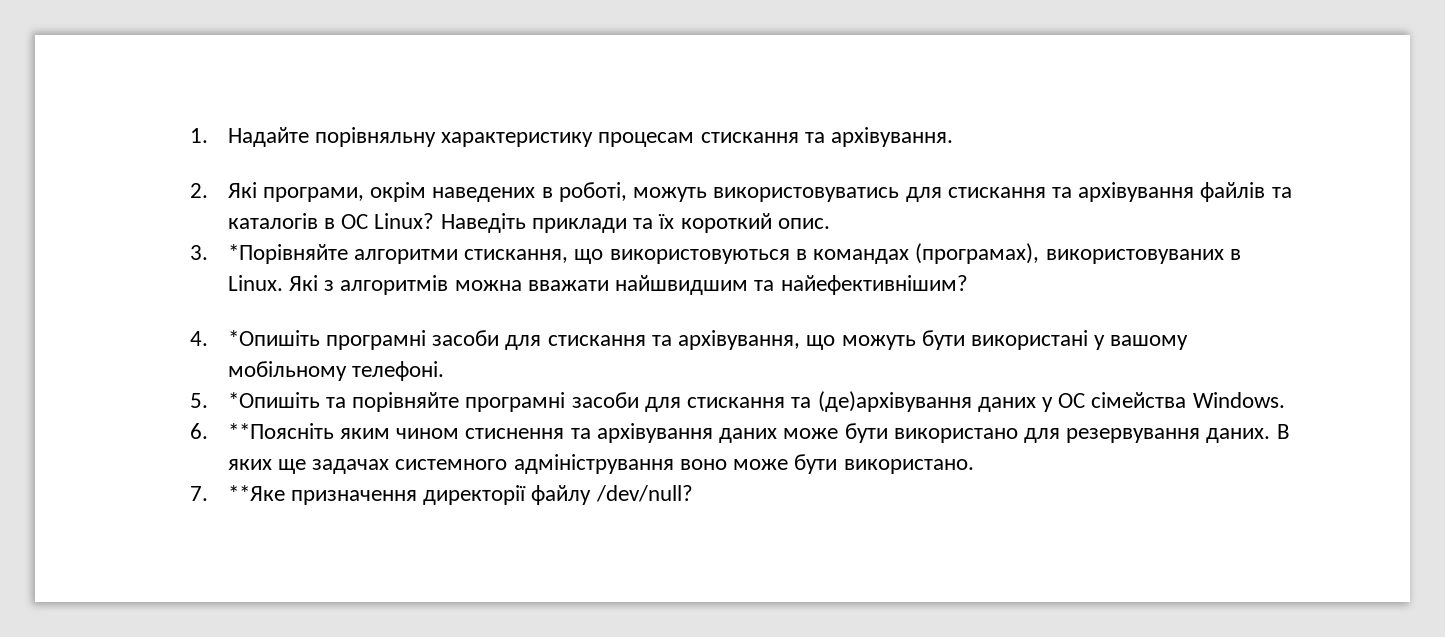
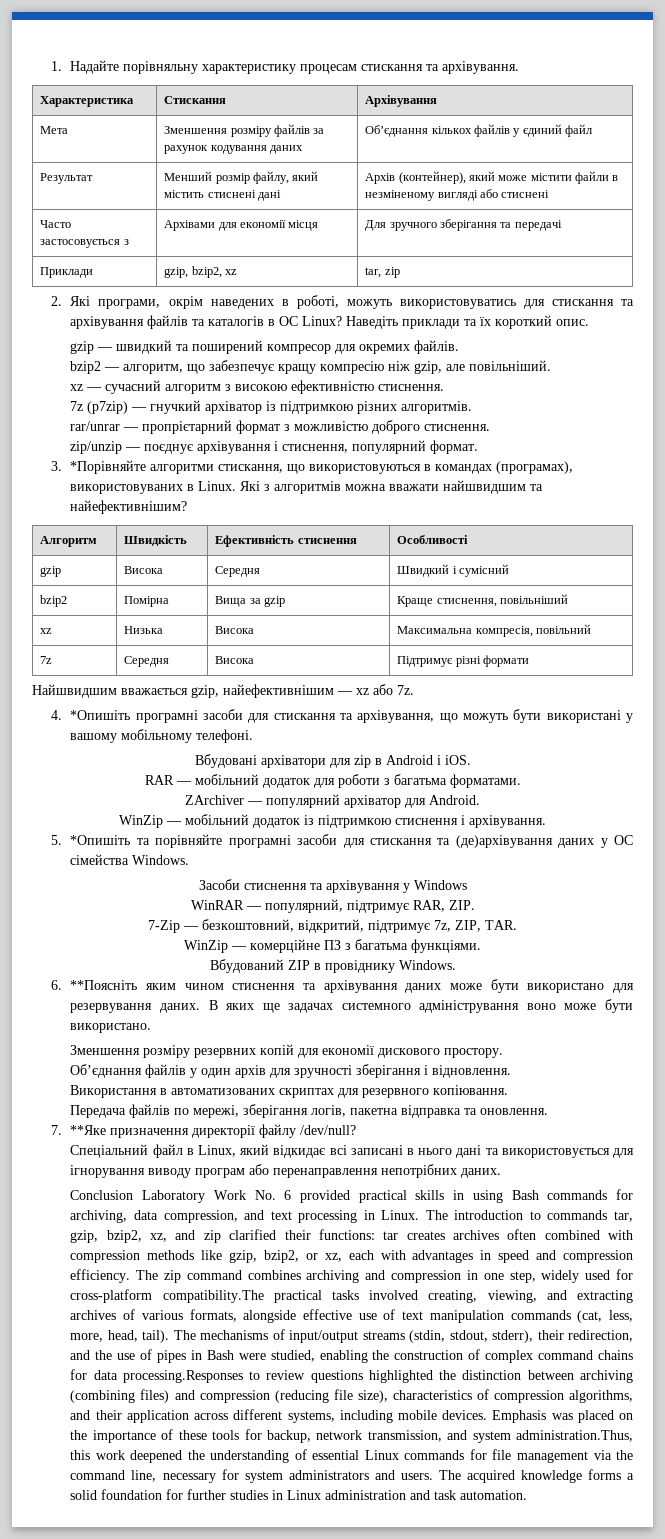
(954, 137) none -> [40,96,135,107] [164,96,227,104] [365,95,438,107] [40,126,69,134] [164,124,325,137] [164,145,303,154] [365,124,592,137] [40,173,94,184] [164,171,319,184] [164,190,281,201] [365,171,619,184] [365,189,550,201] [40,220,72,228] [40,239,129,248] [164,220,319,231] [365,219,562,231] [40,267,94,278] [164,266,237,278] [365,267,400,278] // Характеристика | Стискання | Архівування // Мета | Зменшення розміру файлів за рахунок кодування даних | Об’єднання кількох файлів у єдиний файл // Результат | Менший розмір файлу, який містить стиснені дані | Архів (контейнер), який може містити файли в незміненому вигляді або стиснені // Часто застосовується з | Архівами для економії місця | Для зручного зберігання та передачі // Приклади | gzip, bzip2, xz | tar, zip
(830, 223) none -> [70,340,460,354] [70,360,552,374] [70,380,445,394] [70,400,473,414] [70,420,491,434] [70,440,479,454] // gzip — швидкий та поширений компресор для окремих файлів. // bzip2 — алгоритм, що забезпечує кращу компресію ніж gzip, але повільніший. // xz — сучасний алгоритм з високою ефективністю стиснення. // 7z (p7zip) — гнучкий архіватор із підтримкою різних алгоритмів. // rar/unrar — пропрієтарний формат з можливістю доброго стиснення. // zip/unzip — поєднує архівування і стиснення, популярний формат.
(968, 285) none -> [40,536,98,547] [124,535,188,546] [215,535,357,547] [397,535,469,544] [40,566,62,577] [124,566,164,574] [215,566,261,577] [397,564,509,577] [40,595,68,607] [124,596,170,607] [215,596,285,607] [397,594,568,607] [40,628,53,634] [124,626,164,634] [215,626,255,634] [397,624,591,637] [40,656,53,664] [124,656,170,667] [215,656,255,664] [397,655,529,667] [32,684,414,698] // Алгоритм | Швидкість | Ефективність стиснення | Особливості // gzip | Висока | Середня | Швидкий і сумісний // bzip2 | Помірна | Вища за gzip | Краще стиснення, повільніший // xz | Низька | Висока | Максимальна компресія, повільний // 7z | Середня | Висока | Підтримує різні формати // Найшвидшим вважається gzip, найефективнішим — xz або 7z.
(445, 371) none -> [194,754,471,768] [144,774,521,788] [185,794,480,808] [119,814,546,828] // Вбудовані архіватори для zip в Android і iOS. // RAR — мобільний додаток для роботи з багатьма форматами. // ZArchiver — популярний архіватор для Android. // WinZip — мобільний додаток із підтримкою стиснення і архівування.
(1285, 400) none -> [198,879,467,893] [190,899,475,913] [148,919,517,933] [184,939,481,953] [209,959,456,973] // Засоби стиснення та архівування у Windows // WinRAR — популярний, підтримує RAR, ZIP. // 7-Zip — безкоштовний, відкритий, підтримує 7z, ZIP, TAR. // WinZip — комерційне ПЗ з багатьма функціями. // Вбудований ZIP в провіднику Windows.
(974, 466) none -> [70,1044,504,1058] [70,1064,512,1078] [70,1085,509,1098] [70,1104,549,1118] // Зменшення розміру резервних копій для економії дискового простору. // Об’єднання файлів у один архів для зручності зберігання і відновлення. // Використання в автоматизованих скриптах для резервного копіювання. // Передача файлів по мережі, зберігання логів, пакетна відправка та оновлення.
(693, 493) none -> [70,1144,635,1158] [70,1164,502,1178] [70,1189,633,1203] [70,1210,633,1223] [70,1229,633,1243] [70,1250,633,1263] [70,1269,633,1283] [70,1289,633,1303] [70,1309,633,1323] [70,1329,633,1343] [70,1349,634,1363] [70,1369,633,1383] [70,1389,633,1403] [70,1409,634,1423] [70,1429,634,1443] [70,1449,634,1463] [70,1469,634,1483] [70,1489,528,1500] // Спеціальний файл в Linux, який відкидає всі записані в нього дані та використовується для ігнорування виводу програм або перенаправлення непотрібних даних. // Conclusion Laboratory Work No. 6 provided practical skills in using Bash commands for archiving, data compression, and text processing in Linux. The introduction to commands tar, gzip, bzip2, xz, and zip clarified their functions: tar creates archives often combined with compression methods like gzip, bzip2, or xz, each with advantages in speed and compression efficiency. The zip command combines archiving and compression in one step, widely used for cross-platform compatibility.The practical tasks involved creating, viewing, and extracting archives of various formats, alongside effective use of text manipulation commands (cat, less, more, head, tail). The mechanisms of input/output streams (stdin, stdout, stderr), their redirection, and the use of pipes in Bash were studied, enabling the construction of complex command chains for data processing.Responses to review questions highlighted the distinction between archiving (combining files) and compression (reducing file size), characteristics of compression algorithms, and their application across different systems, including mobile devices. Emphasis was placed on the importance of these tools for backup, network transmission, and system administration.Thus, this work deepened the understanding of essential Linux commands for file management via the command line, necessary for system administrators and users. The acquired knowledge forms a solid foundation for further studies in Linux administration and task automation.

